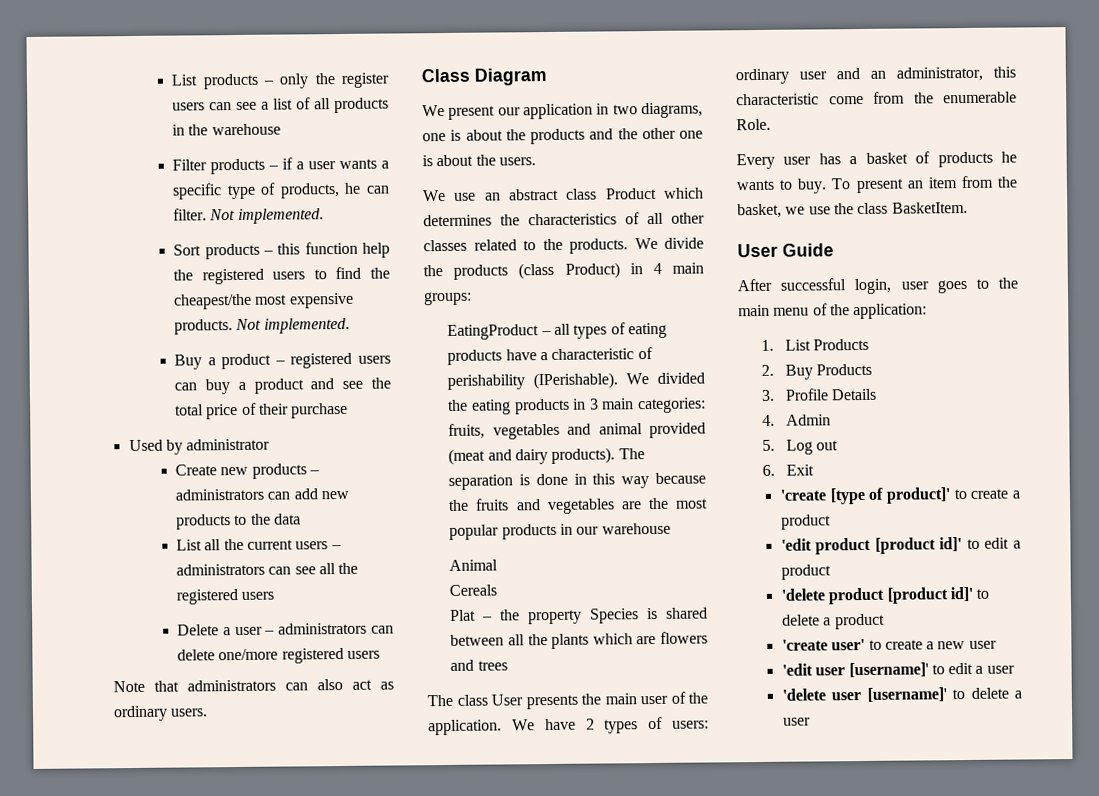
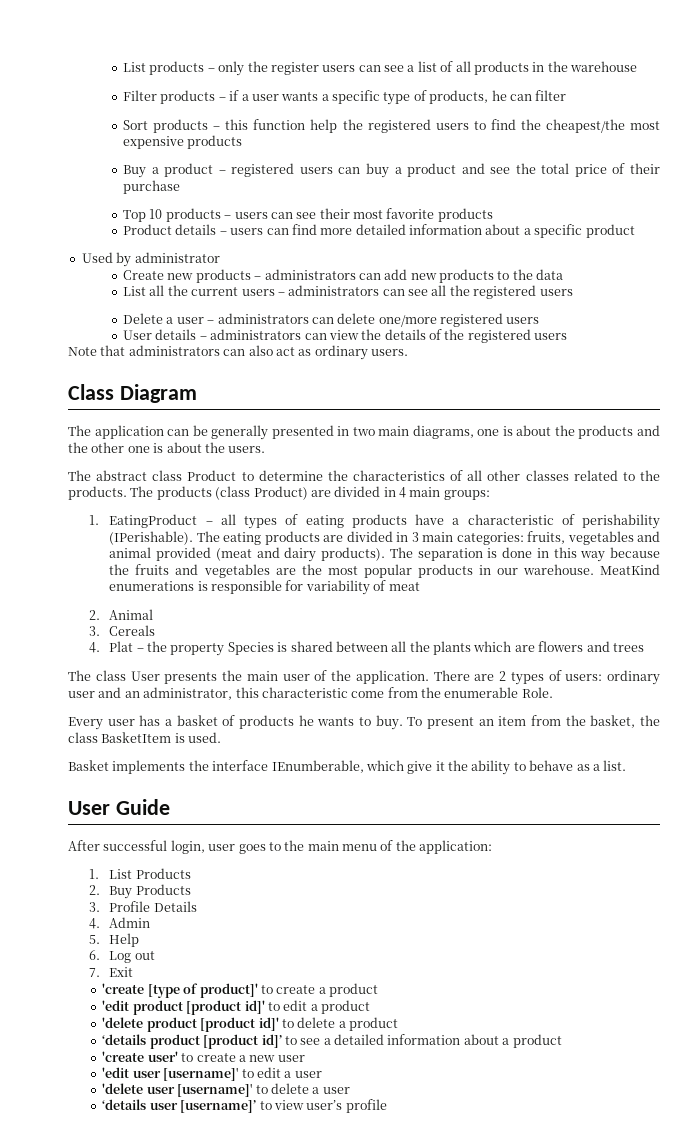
[173,208,324,224] filter. Not implemented. -> [535,90,567,101] filter
[174,317,350,335] products. Not implemented. -> [187,135,243,149] products
(349, 410) none -> [123,208,493,222] [123,224,635,238] // Top 10 products – users can see their most favorite products // Product details – users can find more detailed information about a specific product
(381, 654) none -> [123,329,568,343] // User details – administrators can view the details of the registered users
[422,103,593,120] We present our application -> [68,425,334,440] The application can be generally presented
(638, 109) none -> [378,426,410,436] main
[422,189,501,202] We use an -> [68,470,91,481] The
[663,187,704,199] [423,214,492,227] which determines -> [241,470,323,481] to determine
[634,237,704,250] [423,265,443,277] We divide the -> [130,486,154,497] The
(620, 270) none -> [310,486,381,497] are divided
(472, 298) none -> [88,515,99,525] 1.
[626,372,705,385] [448,398,570,415] We divided the eating products -> [196,531,393,545] The eating products are divided
[601,522,671,535] warehouse // -> [522,564,660,575] [109,580,420,595] [88,610,100,620] warehouse. MeatKind enumerations is responsible for variability of meat // 2.
(499, 565) none -> [88,626,100,636] 3.
(498, 590) none -> [88,642,100,653] 4.
[511,718,576,731] We have -> [433,670,495,681] There are
[785,201,968,215] we use the class BasketItem. -> [640,715,660,726] [68,732,222,743] [68,760,627,775] the class BasketItem is used. // Basket implements the interface IEnumberable, which give it the ability to behave as a list.
(776, 445) none -> [109,933,140,947] [88,950,100,960] Help // 6.
[762,464,776,476] 6. -> [88,968,100,977] 7.
(885, 621) none -> [102,1034,562,1049] // ‘details product [product id]’ to see a detailed information about a product
(811, 721) none -> [102,1099,387,1113] // ‘details user [username]’ to view user’s profile

